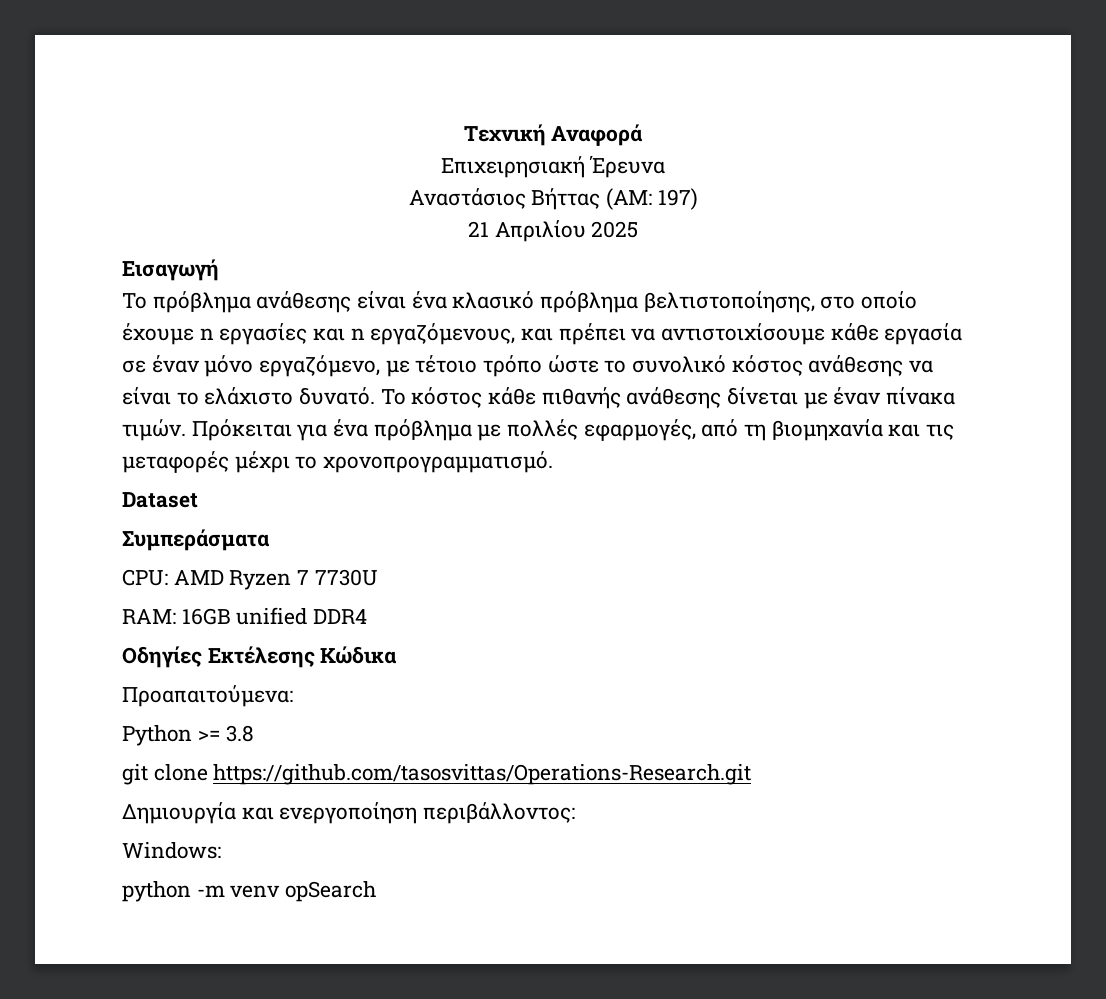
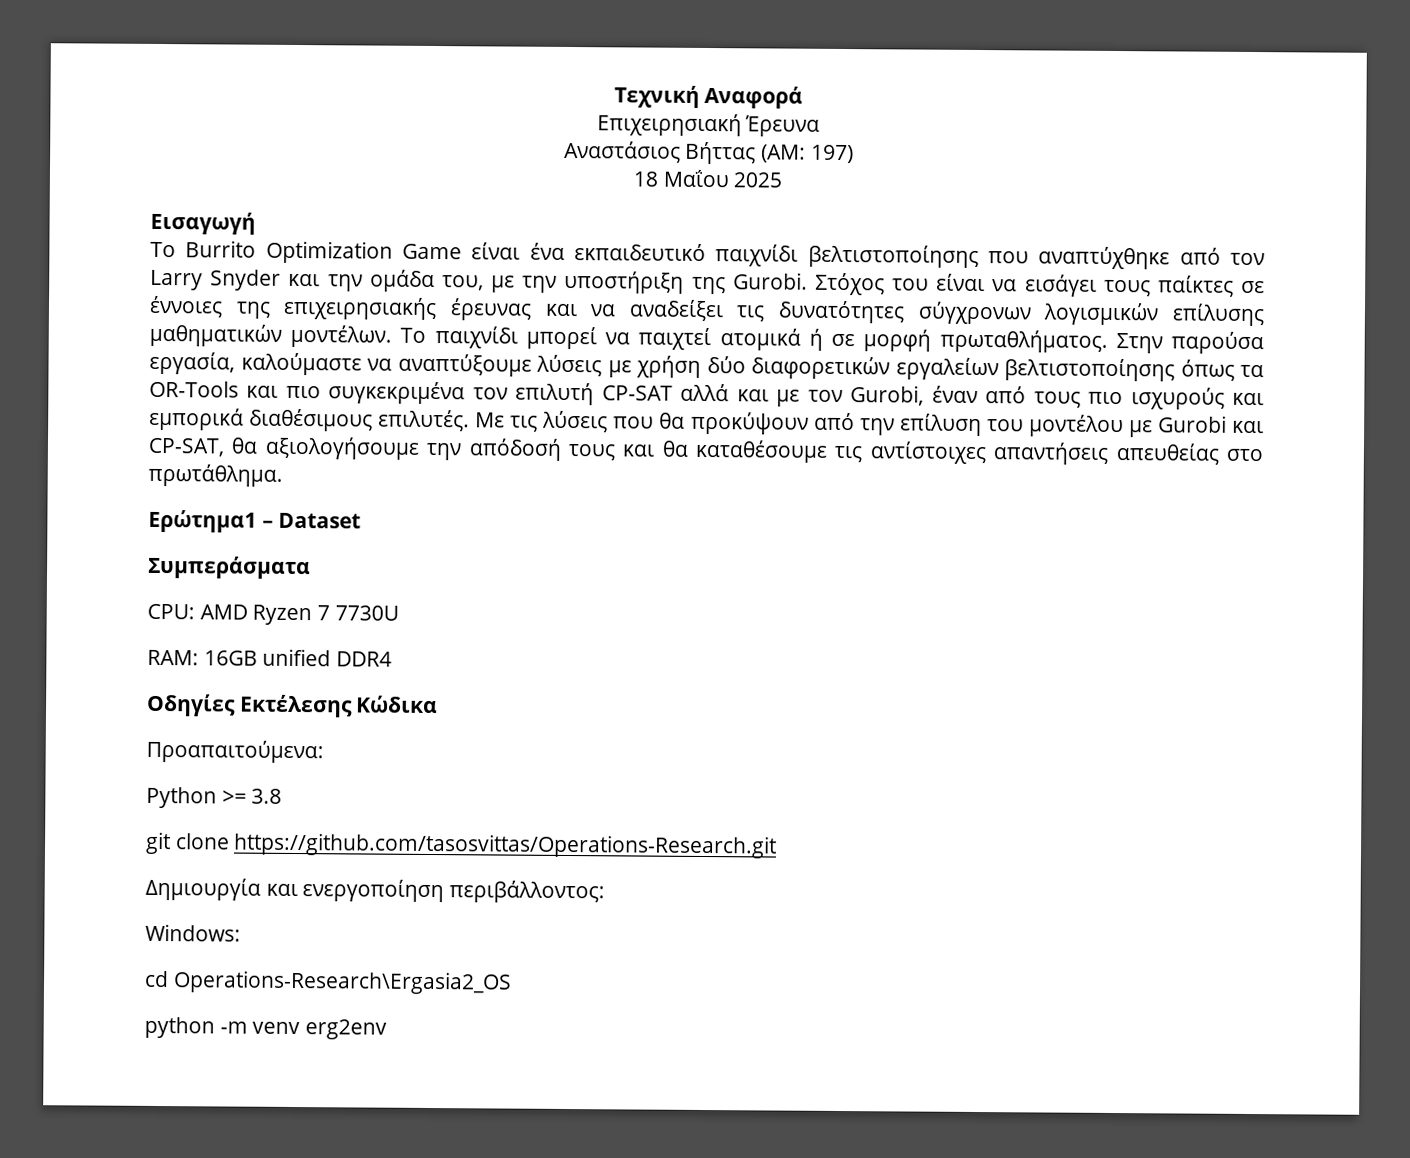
[467,220,586,242] 21 Απριλίου -> [632,169,729,188] 18 Μαΐου
[152,291,918,313] [122,323,963,345] [122,355,934,377] [122,387,956,409] [122,419,955,441] [122,451,554,473] πρόβλημα ανάθεσης είναι ένα κλασικό πρόβλημα βελτιστοποίησης, στο οποίο έχουμε n εργασίες και n εργαζόμενους, και πρέπει να αντιστοιχίσουμε κάθε εργασία σε έναν μόνο εργαζόμενο, με τέτοιο τρόπο ώστε το συνολικό κόστος ανάθεσης να είναι το ελάχιστο δυνατό. Το κόστος κάθε πιθανής ανάθεσης δίνεται με έναν πίνακα τιμών. Πρόκειται για ένα πρόβλημα με πολλές εφαρμογές, από τη βιομηχανία και τις μεταφορές μέχρι το χρονοπρογραμματισμό. // -> [185,240,1265,270] [150,269,1265,297] [149,295,1265,327] [149,323,1265,355] [149,351,1264,382] [149,380,1264,410] [149,407,1264,438] [148,436,1264,465] [148,463,283,487] [148,509,274,533] Burrito Optimization Game είναι ένα εκπαιδευτικό παιχνίδι βελτιστοποίησης που αναπτύχθηκε από τον Larry Snyder και την ομάδα του, με την υποστήριξη της Gurobi. Στόχος του είναι να εισάγει τους παίκτες σε έννοιες της επιχειρησιακής έρευνας και να αναδείξει τις δυνατότητες σύγχρονων λογισμικών επίλυσης μαθηματικών μοντέλων. Το παιχνίδι μπορεί να παιχτεί ατομικά ή σε μορφή πρωταθλήματος. Στην παρούσα εργασία, καλούμαστε να αναπτύξουμε λύσεις με χρήση δύο διαφορετικών εργαλείων βελτιστοποίησης όπως τα OR-Tools και πιο συγκεκριμένα τον επιλυτή CP-SAT αλλά και με τον Gurobi, έναν από τους πιο ισχυρούς και εμπορικά διαθέσιμους επιλυτές. Με τις λύσεις που θα προκύψουν από την επίλυση του μοντέλου με Gurobi και CP-SAT, θα αξιολογήσουμε την απόδοσή τους και θα καταθέσουμε τις αντίστοιχες απαντήσεις απευθείας στο πρωτάθλημα. // Ερώτημα1 –
(221, 850) none -> [144,970,512,995] // cd Operations-Research\Ergasia2_OS
[285,881,377,902] opSearch -> [305,1019,388,1040] erg2env

